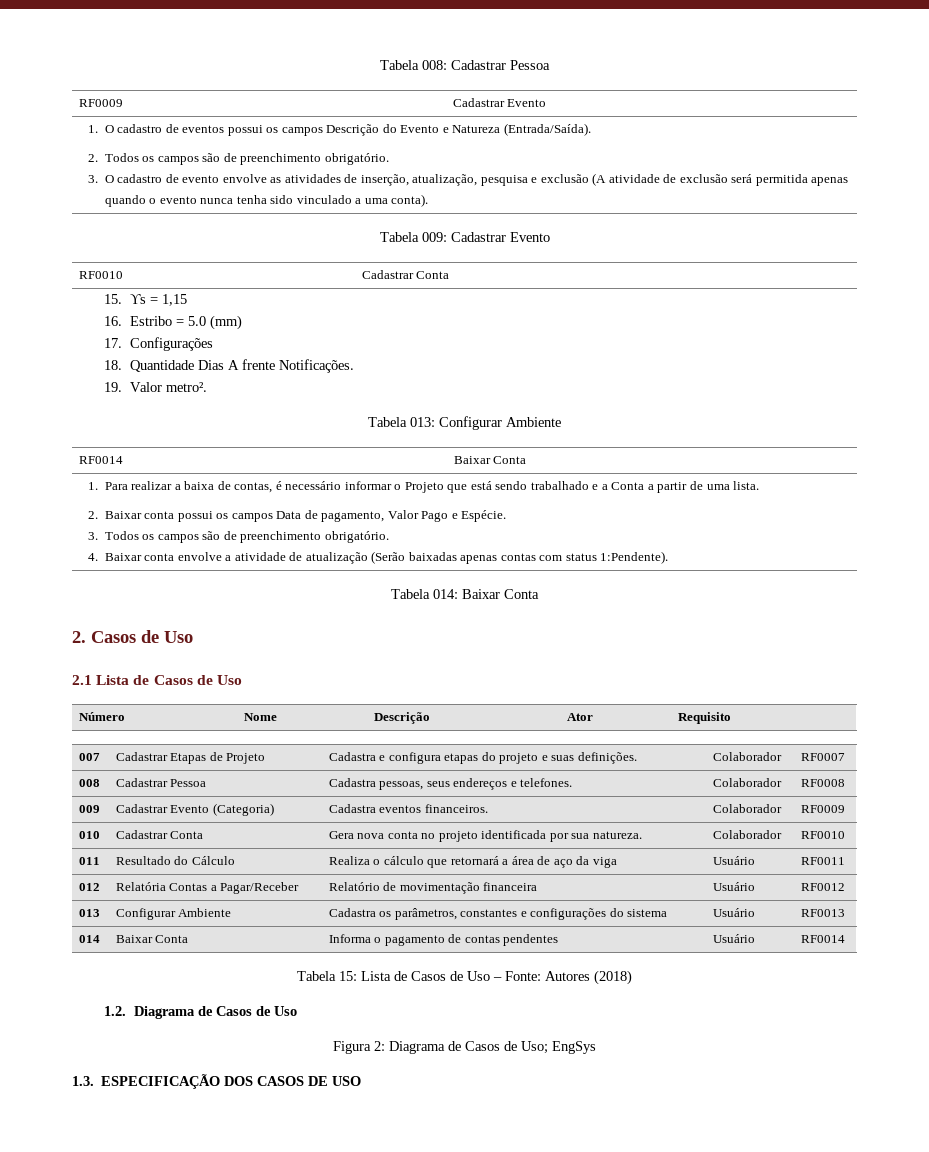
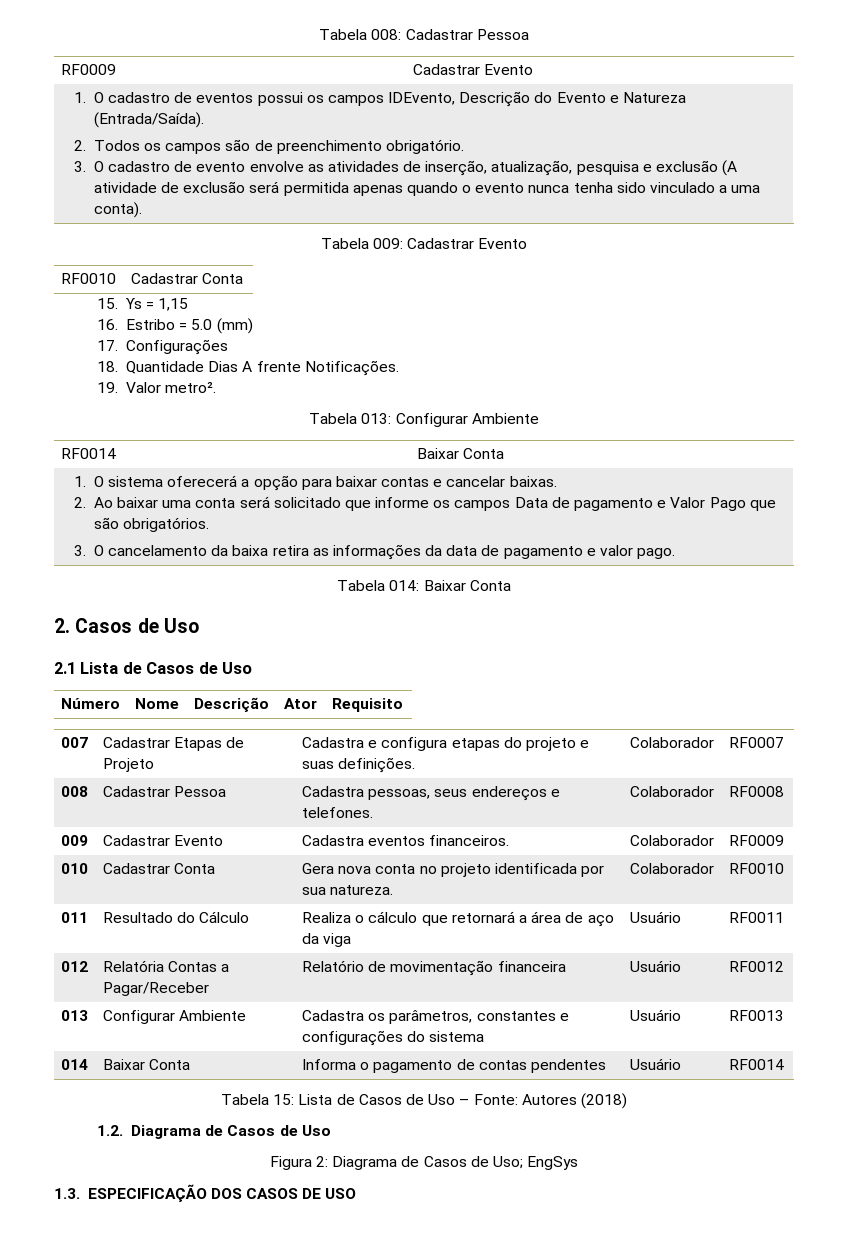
(323, 131) none -> [388,92,456,105] IDEvento,
[104,481,760,493] [88,510,507,522] [88,531,389,543] [88,551,669,564] Para realizar a baixa de contas, é necessário informar o Projeto que está sendo trabalhado e a Conta a partir de uma lista. // 2. Baixar conta possui os campos Data de pagamento, Valor Pago e Espécie. // 3. Todos os campos são de preenchimento obrigatório. // 4. Baixar conta envolve a atividade de atualização (Serão baixadas apenas contas com status 1:Pendente). -> [93,475,557,491] [74,496,776,511] [93,517,209,532] [74,544,676,560] O sistema oferecerá a opção para baixar contas e cancelar baixas. // 2. Ao baixar uma conta será solicitado que informe os campos Data de pagamento e Valor Pago que são obrigatórios. // 3. O cancelamento da baixa retira as informações da data de pagamento e valor pago.
[212,803,274,816] (Categoria) -> (224, 840) none

